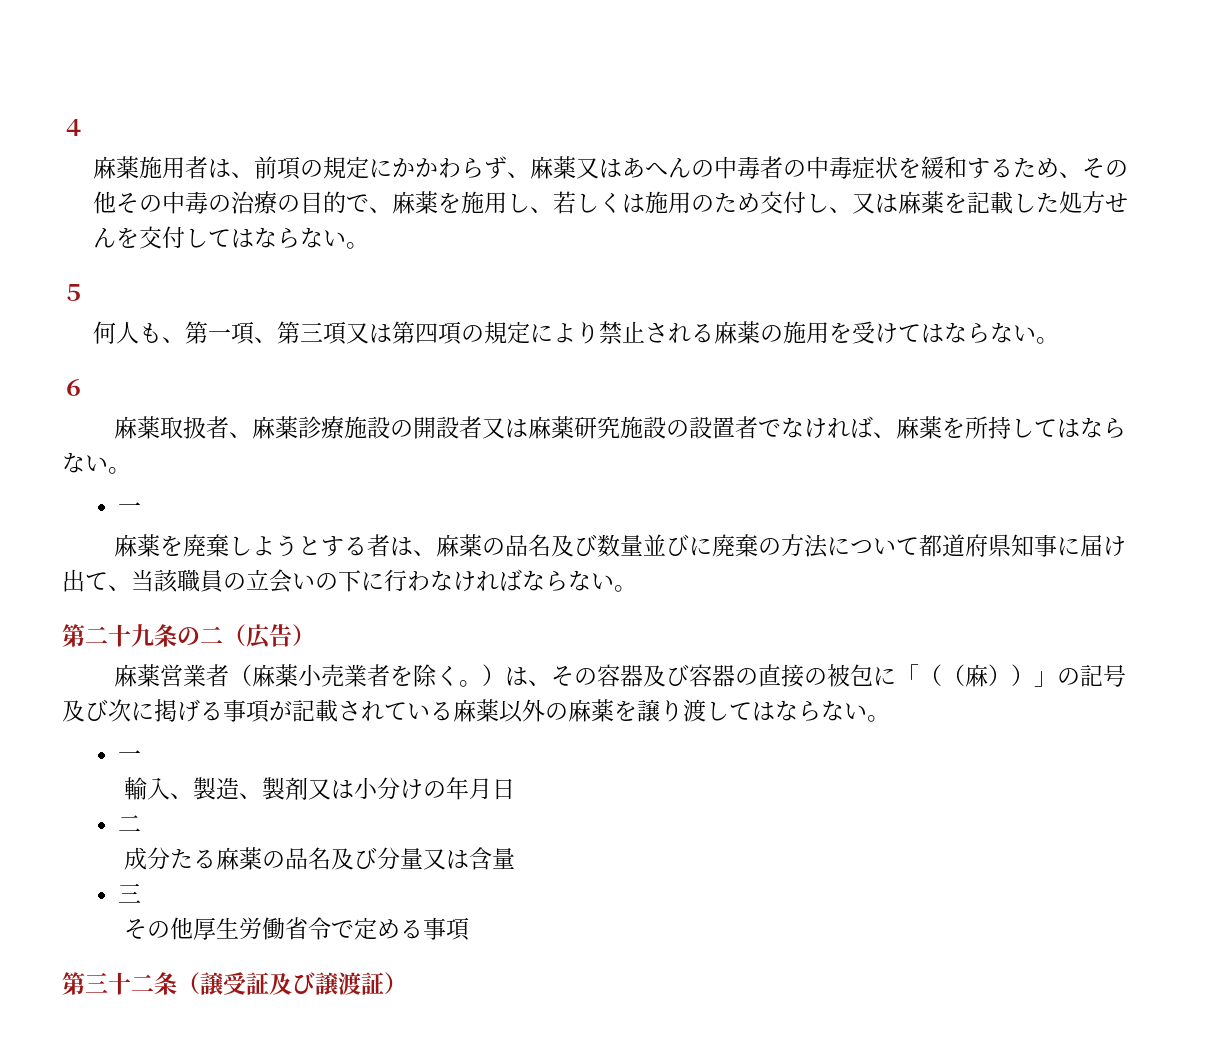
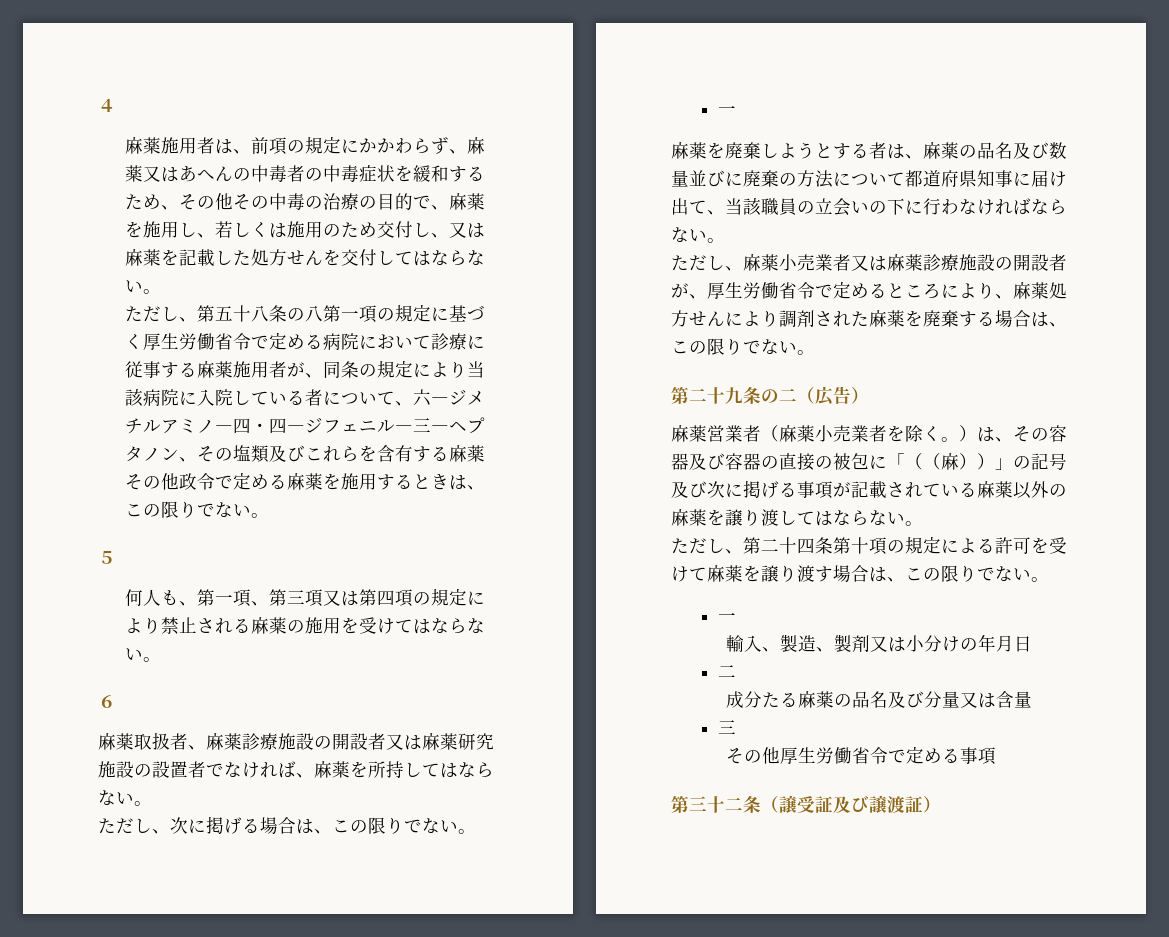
(369, 245) none -> [125,304,486,323] [125,332,486,351] [125,360,486,378] [125,389,486,407] [125,417,486,434] [125,445,486,463] [125,472,486,490] [125,501,270,518] // ただし、第五十八条の八第一項の規定に基づく厚生労働省令で定める病院において診療に従事する麻薬施用者が、同条の規定により当該病院に入院している者について、六―ジメチルアミノ―四・四―ジフェニル―三―ヘプタノン、その塩類及びこれらを含有する麻薬その他政令で定める麻薬を施用するときは、この限りでない。
(131, 470) none -> [98,816,476,834] // ただし、次に掲げる場合は、この限りでない。
(637, 588) none -> [671,254,1067,271] [671,281,1067,299] [671,310,1067,327] [671,338,815,355] // ただし、麻薬小売業者又は麻薬診療施設の開設者が、厚生労働省令で定めるところにより、麻薬処方せんにより調剤された麻薬を廃棄する場合は、この限りでない。
(890, 718) none -> [671,536,1067,555] [671,565,1049,582] // ただし、第二十四条第十項の規定による許可を受けて麻薬を譲り渡す場合は、この限りでない。

